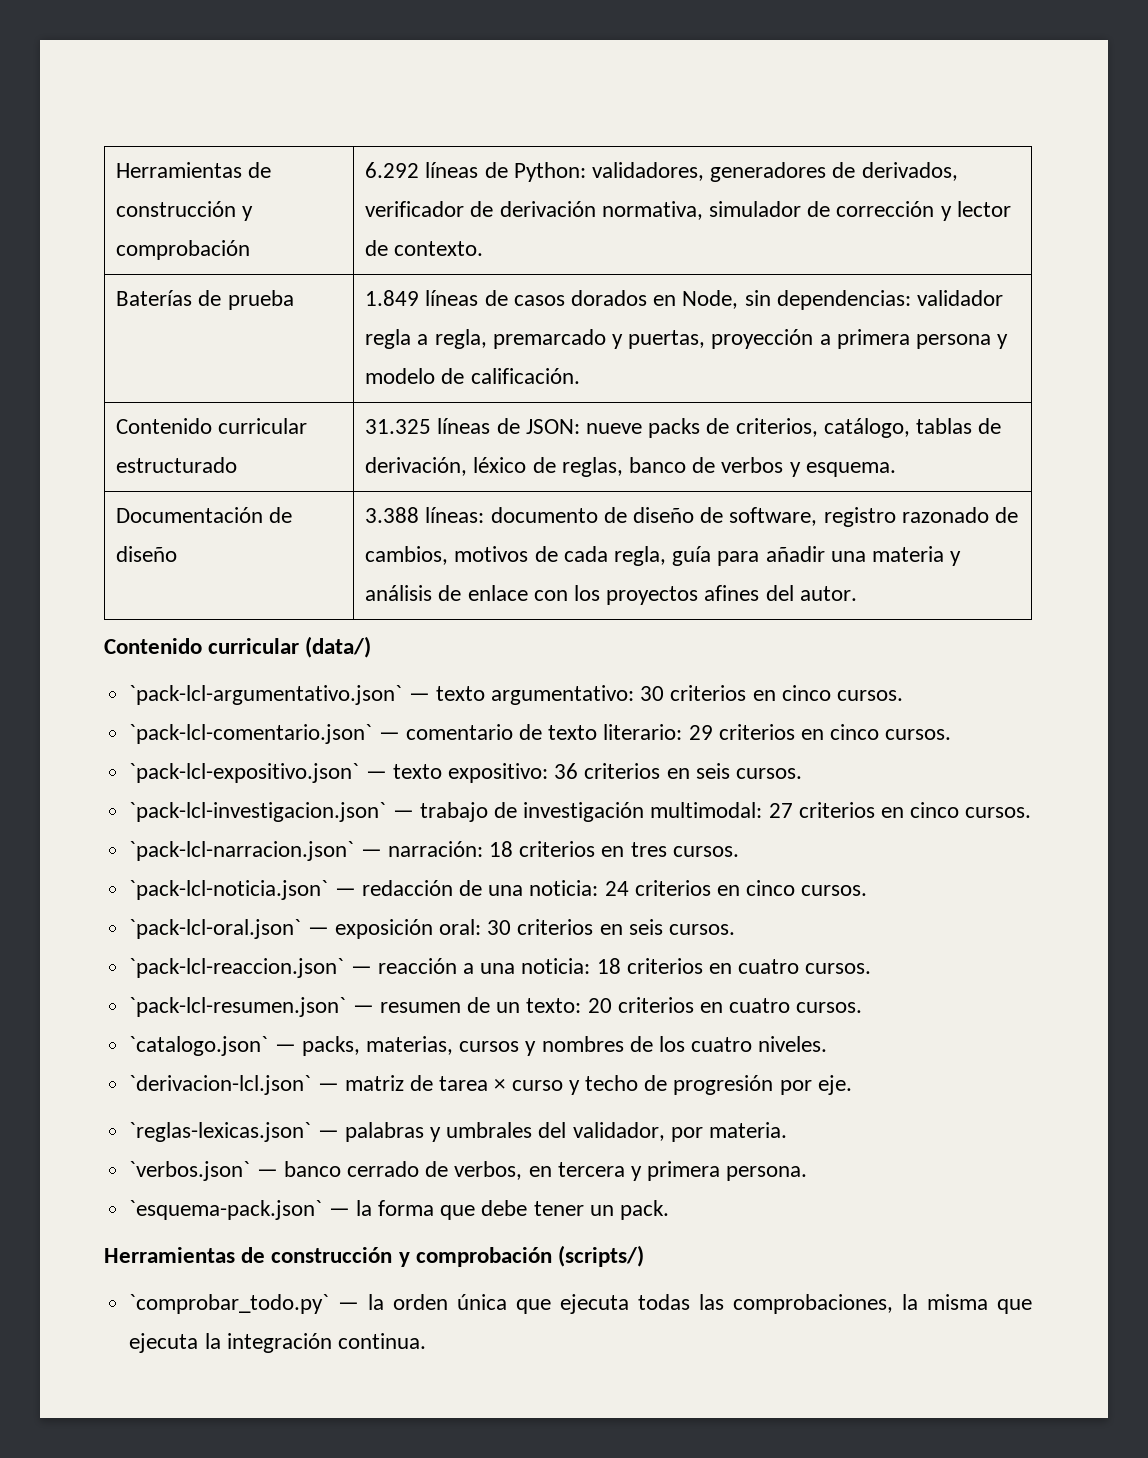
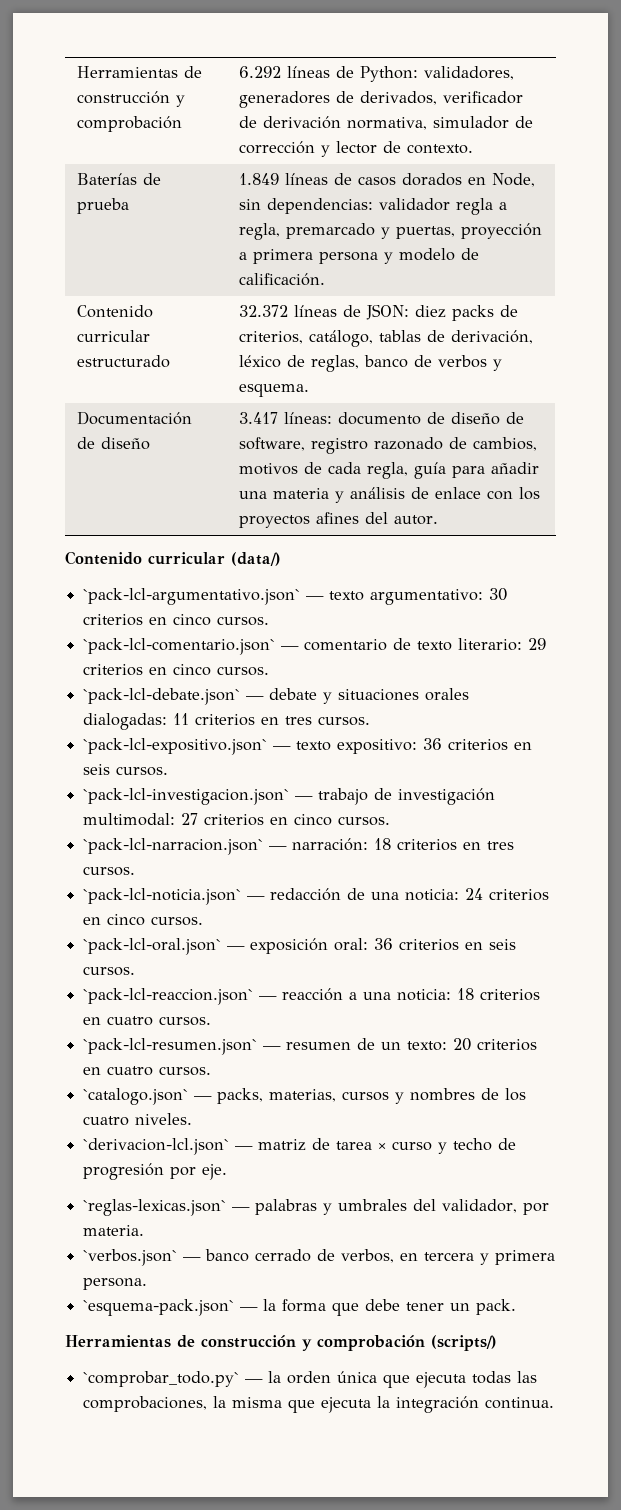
[365,419,432,434] 31.325 -> [239,305,289,317] 32.372
[585,423,642,434] nueve -> [415,305,447,318] diez
[365,507,420,523] 3.388 -> [239,412,279,424] 3.417
(952, 734) none -> [83,688,470,705] [83,713,371,730] // `pack-lcl-debate.json` — debate y situaciones orales dialogadas: 11 criterios en tres cursos.
[487,920,512,935] 30 -> [374,938,394,950] 36

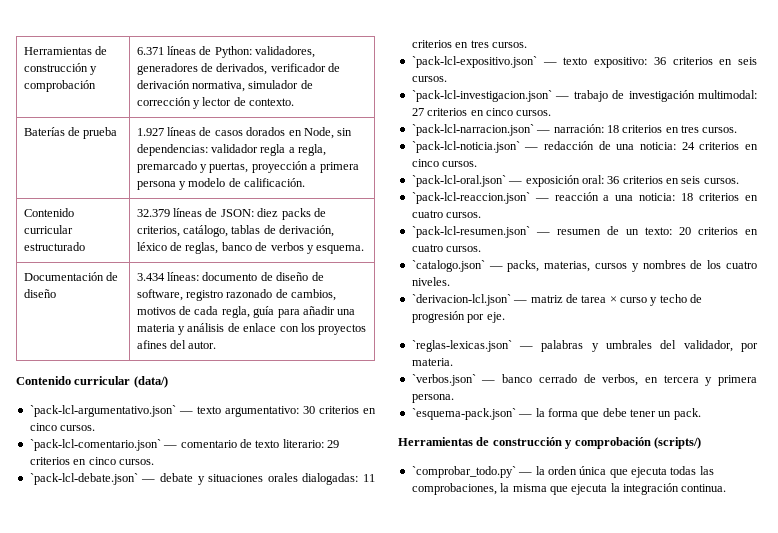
[239,66,282,78] 6.292 -> [136,47,164,55] 6.371
[239,173,280,185] 1.849 -> [136,128,164,136] 1.927
[239,305,289,317] 32.372 -> [136,209,170,217] 32.379
[239,412,279,424] 3.417 -> [136,273,165,281] 3.434

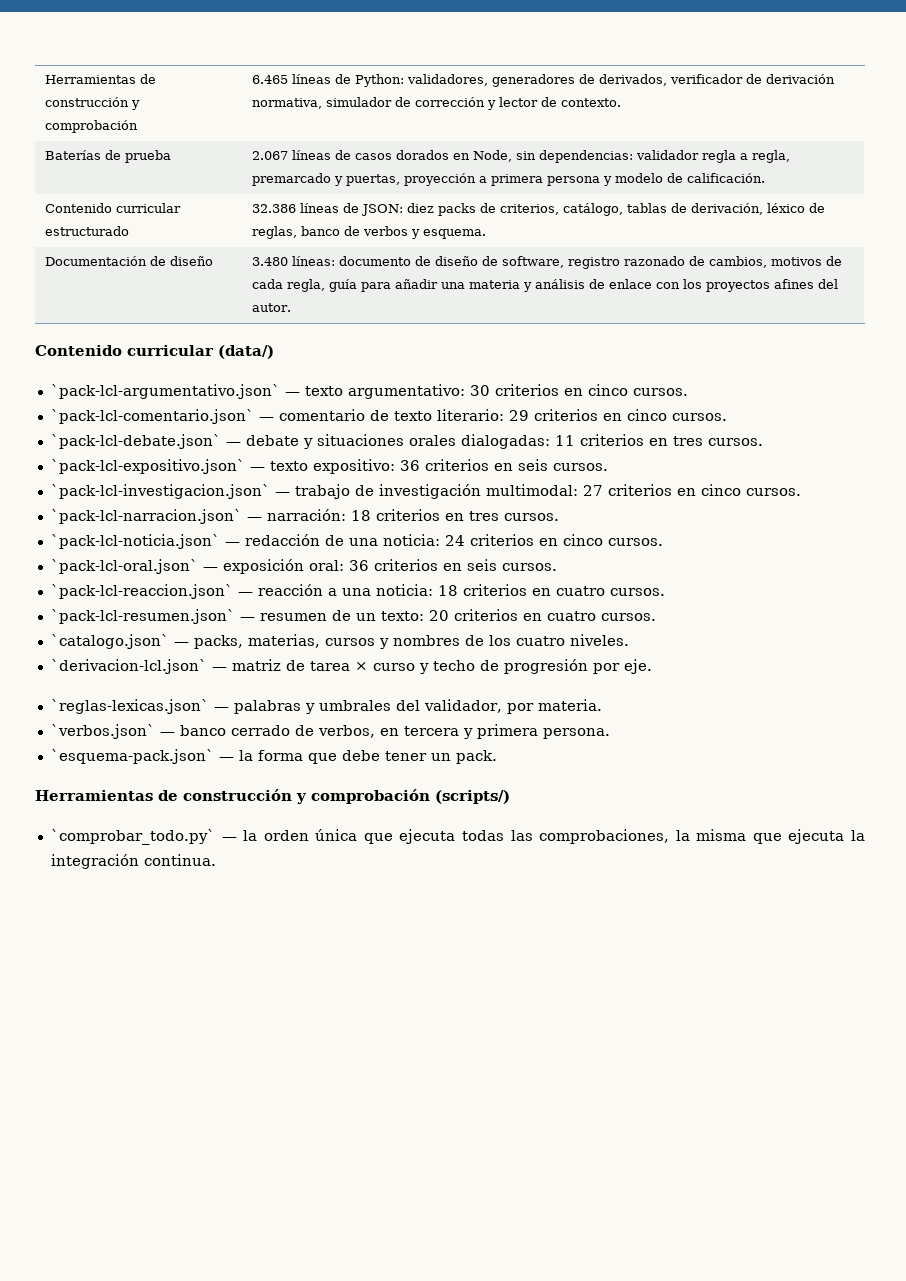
[136,47,164,55] 6.371 -> [252,75,289,84] 6.465
[136,128,164,136] 1.927 -> [252,151,289,160] 2.067
[136,209,170,217] 32.379 -> [252,204,297,213] 32.386
[136,273,165,281] 3.434 -> [252,257,289,266] 3.480

